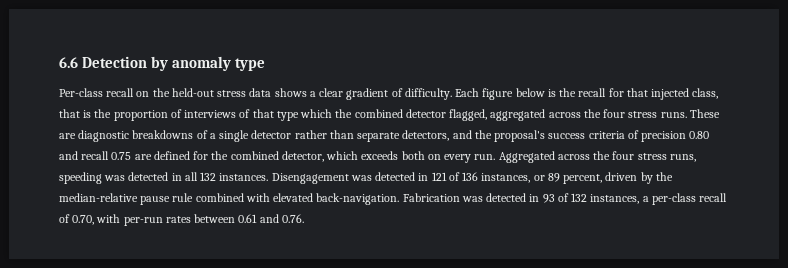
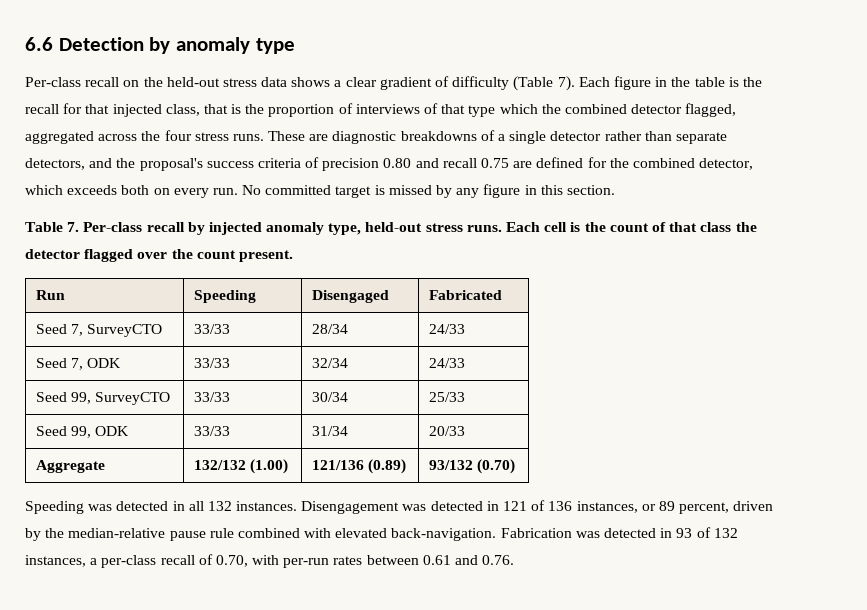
[404,88,545,100] difficulty. Each figure below -> [452,76,725,91] difficulty (Table 7). Each figure in the table
[498,151,696,163] [59,172,102,184] Aggregated across the four stress runs, speeding -> [242,184,615,198] [25,222,757,235] [25,249,293,262] [35,290,65,300] [193,290,256,303] [311,290,389,303] [428,290,502,300] [35,324,162,337] [193,324,230,334] [311,324,348,334] [428,324,465,334] [35,358,121,370] [193,358,230,368] [311,358,348,368] [428,358,465,368] [35,392,170,405] [193,392,230,402] [311,392,348,402] [428,392,465,402] [35,426,129,438] [193,426,230,436] [311,426,348,436] [428,426,465,436] [35,460,105,473] [193,459,288,474] [311,459,406,474] [428,459,515,474] [25,501,84,514] No committed target is missed by any figure in this section. // Table 7. Per-class recall by injected anomaly type, held-out stress runs. Each cell is the count of that class the detector flagged over the count present. // Run | Speeding | Disengaged | Fabricated // Seed 7, SurveyCTO | 33/33 | 28/34 | 24/33 // Seed 7, ODK | 33/33 | 32/34 | 24/33 // Seed 99, SurveyCTO | 33/33 | 30/34 | 25/33 // Seed 99, ODK | 33/33 | 31/34 | 20/33 // Aggregate | 132/132 (1.00) | 121/136 (0.89) | 93/132 (0.70) // Speeding

